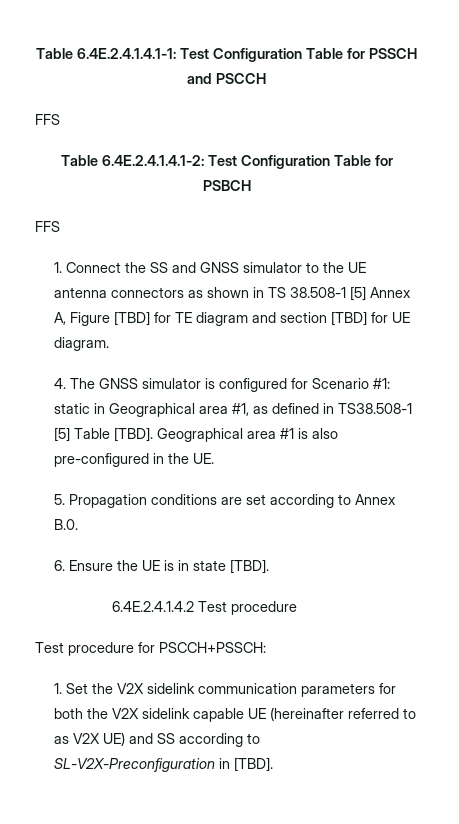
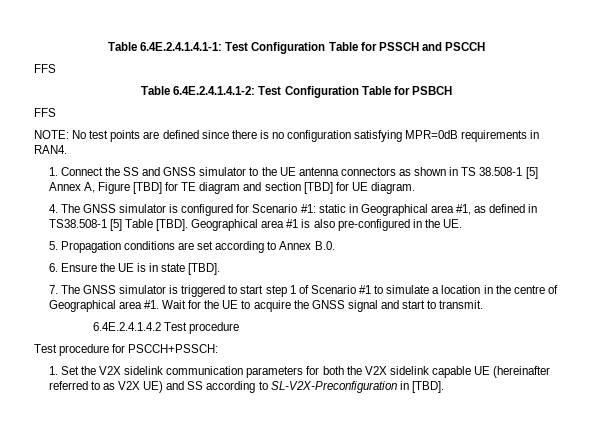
(60, 226) none -> [34,130,540,142] [34,145,67,154] // NOTE: No test points are defined since there is no configuration satisfying MPR=0dB requirements in RAN4.
(270, 566) none -> [48,285,558,297] [48,300,484,312] // 7. The GNSS simulator is triggered to start step 1 of Scenario #1 to simulate a location in the centre of Geographical area #1. Wait for the UE to acquire the GNSS signal and start to transmit.

